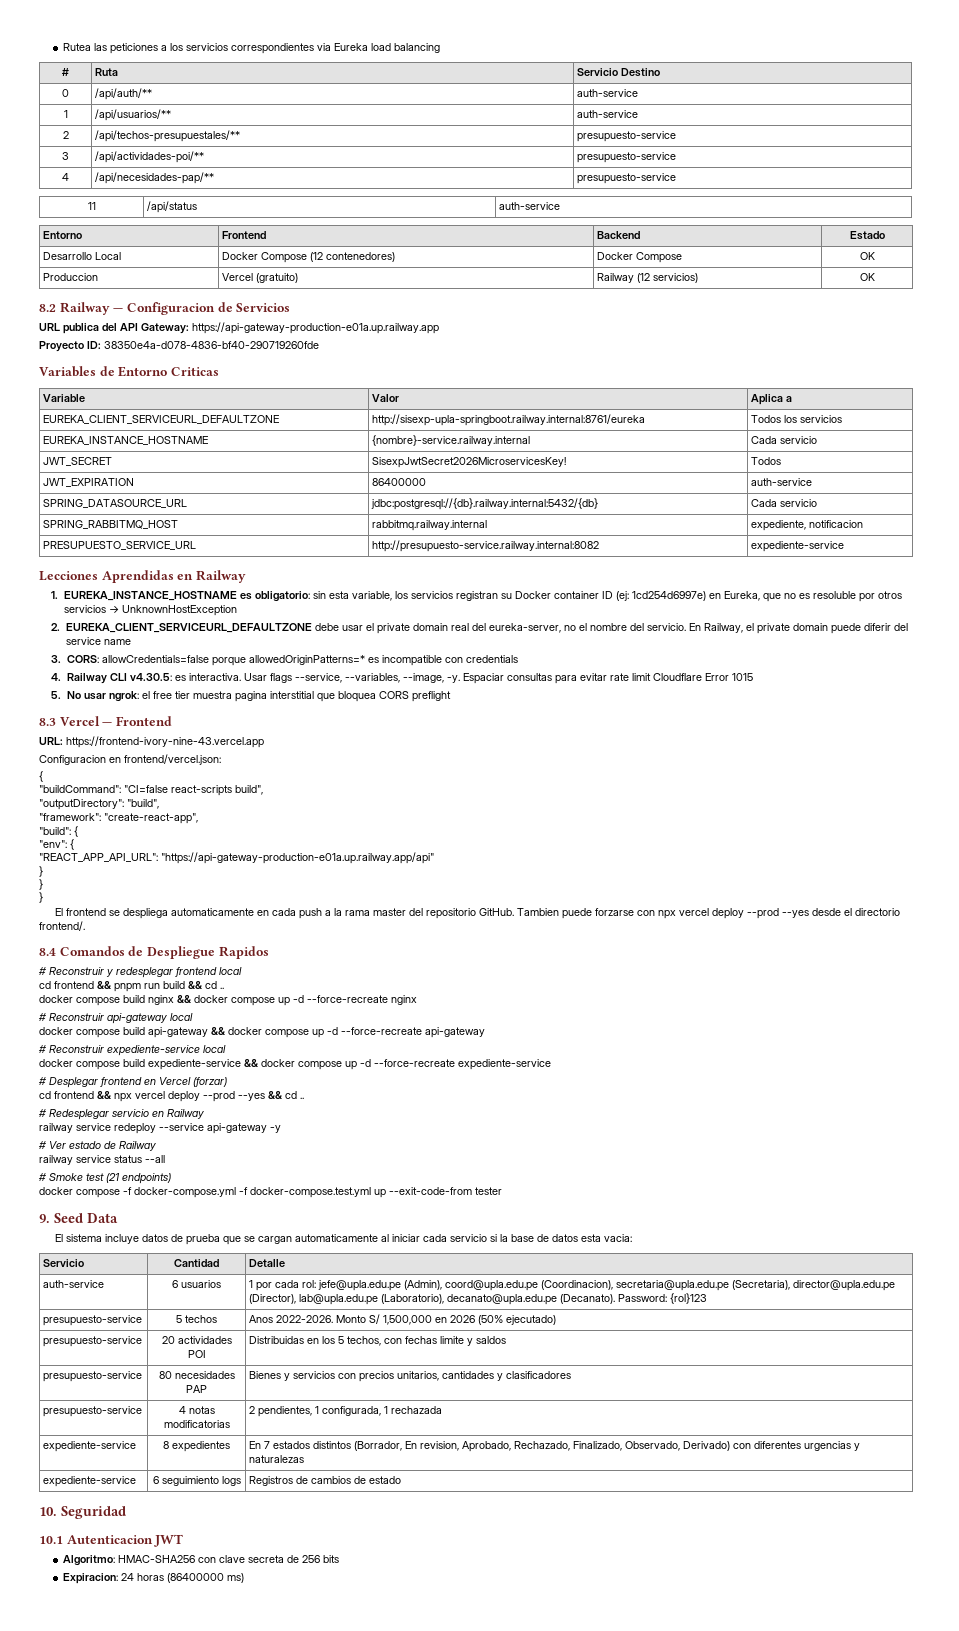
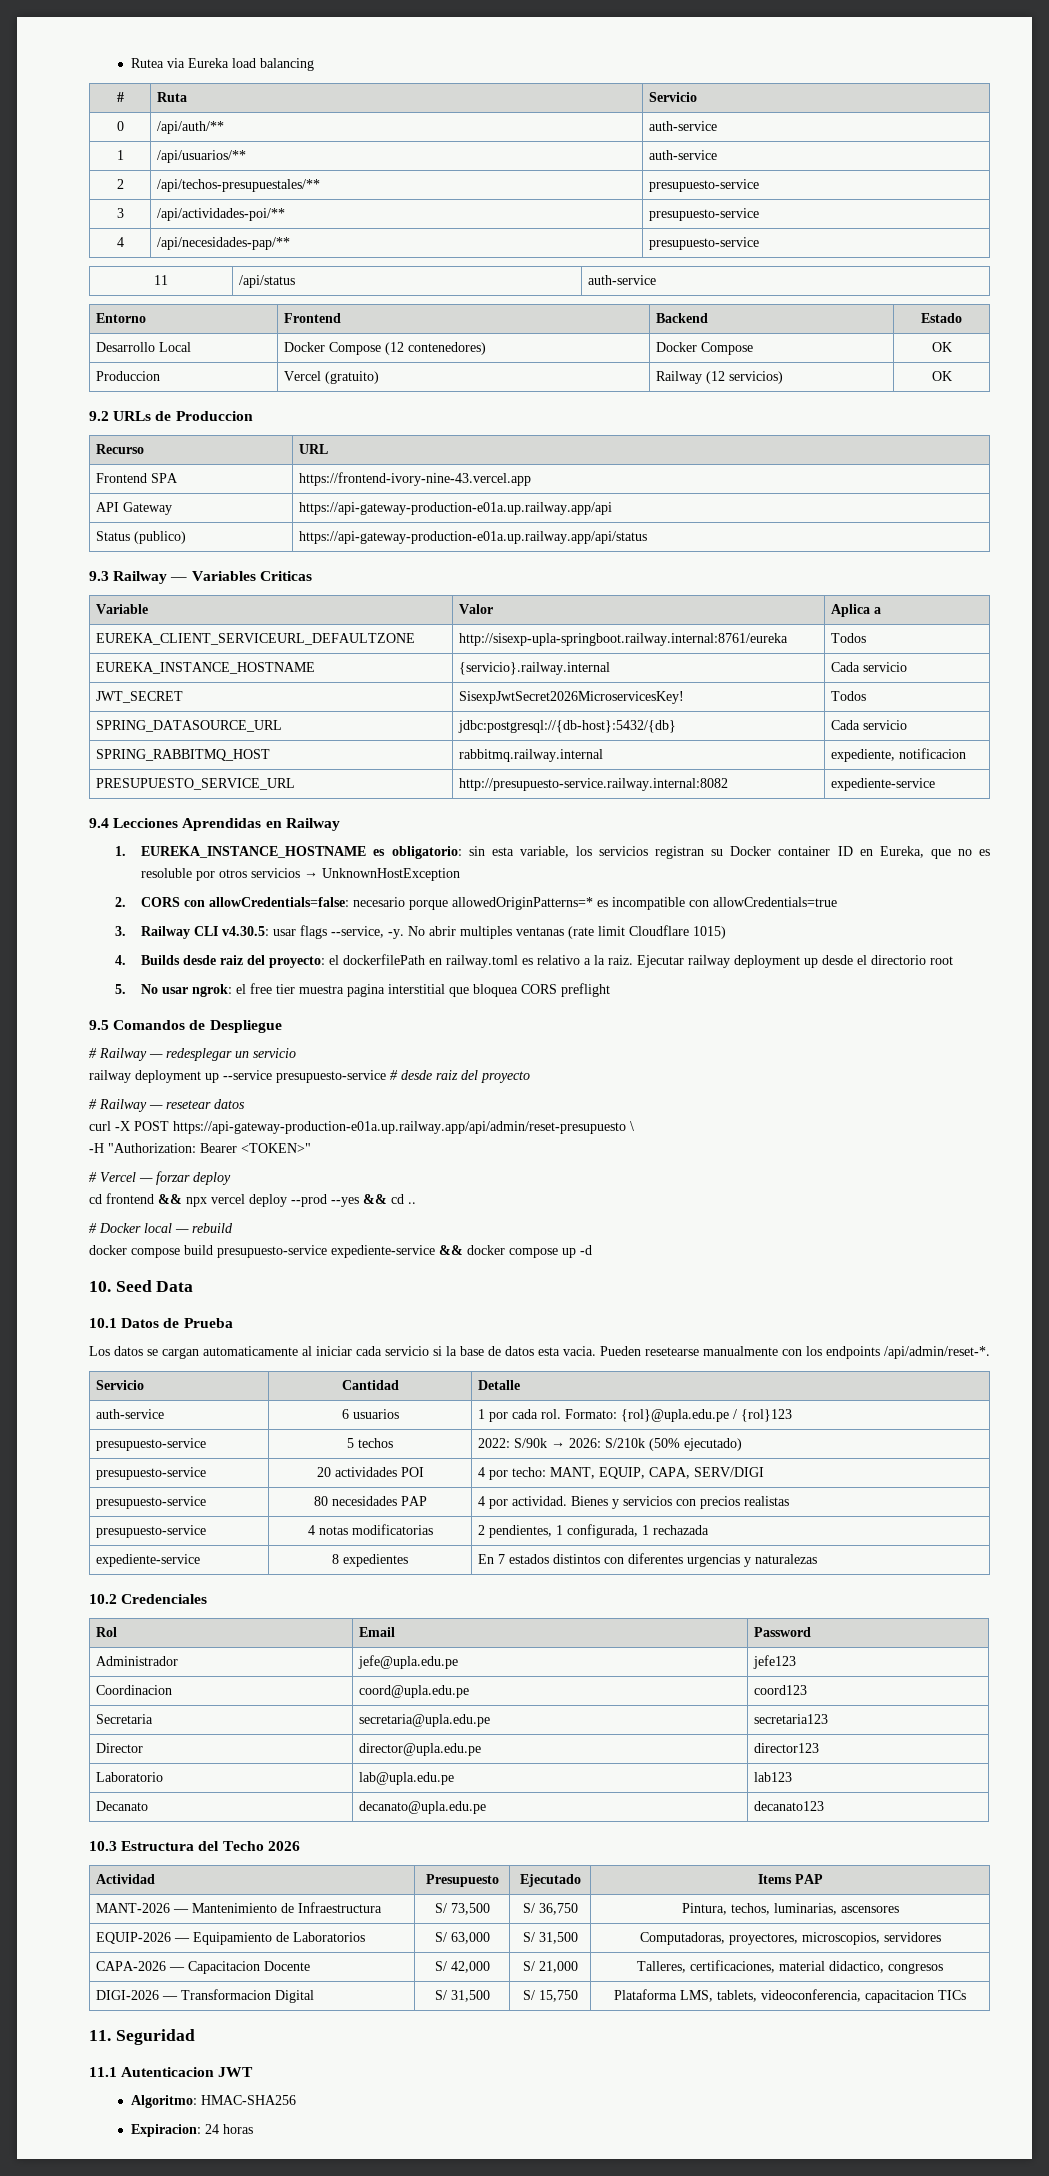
[94,43,315,54] las peticiones a los servicios correspondientes -> (164, 63) none
[621,68,661,77] Destino -> (698, 97) none
[39,302,291,315] [39,322,439,334] [39,341,319,352] [39,366,168,377] 8.2 Railway — Configuracion de Servicios // URL publica del API Gateway: https://api-gateway-production-e01a.up.railway.app // Proyecto ID: 38350e4a-d078-4836-bf40-290719260fde // Variables de Entorno -> [89,411,253,421] [96,444,145,454] [299,444,329,454] [96,473,179,483] [299,472,532,486] [96,502,173,515] [299,502,613,515] [96,531,187,544] [299,531,648,544] [89,571,256,584] 9.2 URLs de Produccion // Recurso | URL // Frontend SPA | https://frontend-ivory-nine-43.vercel.app // API Gateway | https://api-gateway-production-e01a.up.railway.app/api // Status (publico) | https://api-gateway-production-e01a.up.railway.app/api/status // 9.3 Railway — Variables
[784,415,843,423] los servicios -> (867, 638) none
[372,435,531,446] {nombre}-service.railway.internal -> [459,662,611,675] {servicio}.railway.internal
[43,478,135,487] [372,478,427,486] [751,478,813,486] // JWT_EXPIRATION | 86400000 | auth-service -> (867, 696) none
[371,498,599,510] jdbc:postgresql://{db}.railway.internal:5432/{db} -> [458,720,677,733] jdbc:postgresql://{db-host}:5432/{db}
(845, 546) none -> [89,818,109,828] 9.4
[615,591,706,601] (ej: 1cd254d6997e) -> (853, 851) none
[65,623,908,634] [65,637,131,645] [51,655,209,663] EUREKA_CLIENT_SERVICEURL_DEFAULTZONE debe usar el private domain real del eureka-server, no el nombre del servicio. En Railway, el private domain puede diferir del service name // 3. CORS: allowCredentials=false -> [141,897,406,907] CORS con allowCredentials=false: necesario
[465,655,518,663] [51,673,62,681] credentials // 4. -> [713,897,838,907] [115,926,127,936] allowCredentials=true // 3.
[174,673,753,684] es interactiva. Usar flags --service, --variables, --image, -y. Espaciar consultas para evitar rate limit Cloudflare Error 1015 -> [273,925,727,939] [115,954,954,968] usar flags --service, -y. No abrir multiples ventanas (rate limit Cloudflare 1015) // 4. Builds desde raiz del proyecto: el dockerfilePath en railway.toml es relativo a la raiz. Ejecutar railway deployment up desde el directorio root
[39,716,172,726] [39,736,264,748] [39,754,221,765] [39,771,43,782] [39,785,263,796] [39,799,159,810] [39,813,198,824] [39,826,78,837] [39,839,74,850] [39,852,434,864] [39,866,43,877] [39,879,43,890] [39,892,43,903] [54,908,900,919] [39,921,85,931] [39,948,56,956] 8.3 Vercel — Frontend // URL: https://frontend-ivory-nine-43.vercel.app // Configuracion en frontend/vercel.json: // { // "buildCommand": "CI=false react-scripts build", // "outputDirectory": "build", // "framework": "create-react-app", // "build": { // "env": { // "REACT_APP_API_URL": "https://api-gateway-production-e01a.up.railway.app/api" // } // } // } // El frontend se despliega automaticamente en cada push a la rama master del repositorio GitHub. Tambien puede forzarse con npx vercel deploy --prod --yes desde el directorio frontend/. // 8.4 -> [89,1020,109,1030] 9.5
[218,946,269,959] [38,967,242,978] [39,981,224,992] [39,995,417,1006] [38,1013,193,1024] [39,1027,485,1038] [38,1045,226,1056] [39,1059,551,1070] [38,1077,227,1088] Rapidos // # Reconstruir y redesplegar frontend local // cd frontend && pnpm run build && cd .. // docker compose build nginx && docker compose up -d --force-recreate nginx // # Reconstruir api-gateway local // docker compose build api-gateway && docker compose up -d --force-recreate api-gateway // # Reconstruir expediente-service local // docker compose build expediente-service && docker compose up -d --force-recreate expediente-service // # Desplegar frontend en Vercel (forzar) -> [89,1048,296,1061] [89,1070,530,1083] [89,1099,245,1112] [89,1121,634,1134] [89,1143,311,1153] [89,1171,231,1185] // # Railway — redesplegar un servicio // railway deployment up --service presupuesto-service # desde raiz del proyecto // # Railway — resetear datos // curl -X POST https://api-gateway-production-e01a.up.railway.app/api/admin/reset-presupuesto \ // -H "Authorization: Bearer <TOKEN>" // # Vercel — forzar deploy
[49,1109,204,1120] [39,1123,281,1134] [38,1141,156,1151] [39,1155,165,1165] [38,1173,171,1184] [39,1187,502,1198] [39,1213,118,1223] [54,1234,241,1245] Redesplegar servicio en Railway // railway service redeploy --service api-gateway -y // # Ver estado de Railway // railway service status --all // # Smoke test (21 endpoints) // docker compose -f docker-compose.yml -f docker-compose.test.yml up --exit-code-from tester // 9. Seed Data // El sistema incluye datos de prueba que -> [99,1223,233,1233] [89,1245,592,1258] [89,1280,194,1292] [89,1318,233,1328] [89,1346,143,1356] Docker local — rebuild // docker compose build presupuesto-service expediente-service && docker compose up -d // 10. Seed Data // 10.1 Datos de Prueba // Los datos
[603,1234,632,1242] vacia: -> [563,1346,990,1359] vacia. Pueden resetearse manualmente con los endpoints /api/admin/reset-*.
[302,1280,896,1291] [249,1293,708,1305] [43,1315,143,1326] [176,1315,217,1323] [249,1314,476,1325] rol: jefe@upla.edu.pe (Admin), coord@upla.edu.pe (Coordinacion), secretaria@upla.edu.pe (Secretaria), director@upla.edu.pe (Director), lab@upla.edu.pe (Laboratorio), decanato@upla.edu.pe (Decanato). Password: {rol}123 // presupuesto-service | 5 techos | Anos 2022-2026. Monto S/ 1,500,000 en 2026 -> [541,1409,793,1422] [96,1438,207,1451] [347,1438,394,1448] [478,1438,646,1448] rol. Formato: {rol}@upla.edu.pe / {rol}123 // presupuesto-service | 5 techos | 2022: S/90k → 2026: S/210k
[249,1336,507,1346] Distribuidas en los 5 techos, con fechas limite y saldos -> [478,1467,765,1480] 4 por techo: MANT, EQUIP, CAPA, SERV/DIGI
(207, 1389) none -> [478,1496,568,1509] 4 por actividad.
[397,1371,572,1381] unitarios, cantidades y clasificadores -> [744,1496,790,1506] realistas
[354,1441,731,1452] (Borrador, En revision, Aprobado, Rechazado, Finalizado, Observado, Derivado) -> (601, 1559) none
[43,1476,137,1487] [152,1476,241,1486] [249,1476,402,1486] [39,1507,57,1516] // expediente-service | 6 seguimiento logs | Registros de cambios de estado // 10. -> [89,1594,208,1604] [96,1627,118,1637] [359,1627,396,1637] [754,1627,812,1637] [96,1656,179,1666] [358,1655,459,1669] [753,1655,797,1669] [96,1685,173,1695] [359,1685,470,1698] [754,1685,808,1695] [96,1714,154,1724] [359,1714,491,1727] [754,1714,829,1724] [96,1743,144,1753] [359,1743,482,1756] [754,1743,820,1753] [96,1772,164,1782] [359,1772,455,1785] [754,1772,793,1782] [96,1801,149,1811] [359,1801,487,1814] [754,1801,825,1811] [89,1841,300,1851] [96,1874,156,1884] [425,1874,499,1887] [519,1874,581,1887] [757,1874,823,1884] [96,1902,383,1913] [434,1903,490,1915] [522,1903,578,1915] [681,1903,899,1915] [96,1932,366,1945] [434,1932,490,1944] [522,1932,578,1944] [639,1932,941,1945] [96,1961,311,1974] [434,1961,490,1973] [522,1961,578,1973] [637,1960,943,1974] [96,1989,315,2003] [434,1990,490,2002] [522,1990,578,2002] [614,1989,966,2003] [89,2030,111,2041] // 10.2 Credenciales // Rol | Email | Password // Administrador | jefe@upla.edu.pe | jefe123 // Coordinacion | coord@upla.edu.pe | coord123 // Secretaria | secretaria@upla.edu.pe | secretaria123 // Director | director@upla.edu.pe | director123 // Laboratorio | lab@upla.edu.pe | lab123 // Decanato | decanato@upla.edu.pe | decanato123 // 10.3 Estructura del Techo 2026 // Actividad | Presupuesto | Ejecutado | Items PAP // MANT-2026 — Mantenimiento de Infraestructura | S/ 73,500 | S/ 36,750 | Pintura, techos, luminarias, ascensores // EQUIP-2026 — Equipamiento de Laboratorios | S/ 63,000 | S/ 31,500 | Computadoras, proyectores, microscopios, servidores // CAPA-2026 — Capacitacion Docente | S/ 42,000 | S/ 21,000 | Talleres, certificaciones, material didactico, congresos // DIGI-2026 — Transformacion Digital | S/ 31,500 | S/ 15,750 | Plataforma LMS, tablets, videoconferencia, capacitacion TICs // 11.
[39,1536,63,1544] 10.1 -> [89,2067,117,2077] 11.1
[198,1555,340,1563] con clave secreta de 256 bits -> (296, 2100) none
[167,1573,245,1583] (86400000 ms) -> (253, 2129) none

